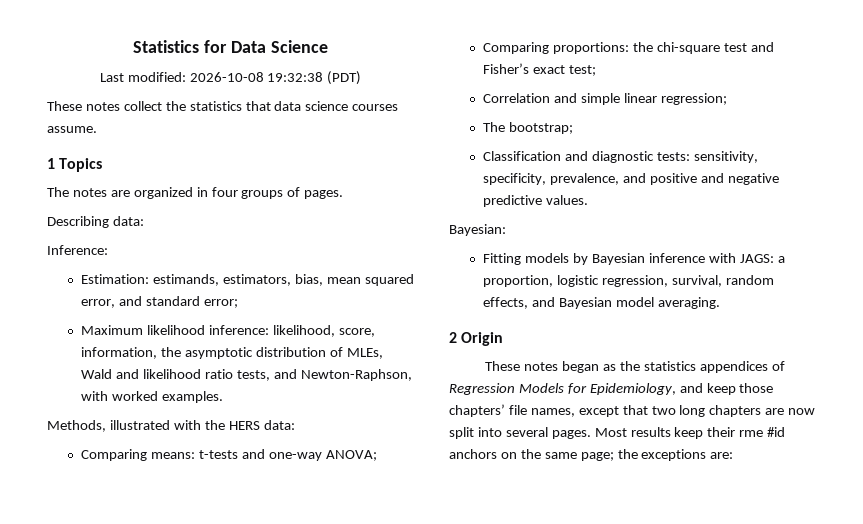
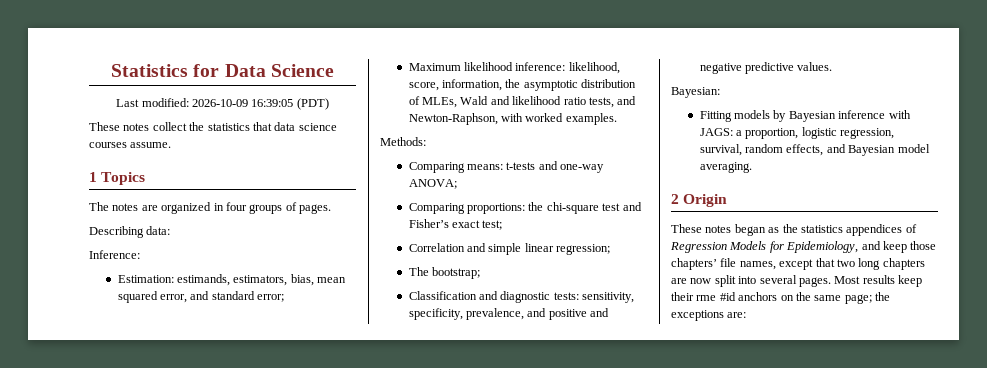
[189,72,324,82] 2026-10-08 19:32:38 -> [192,99,294,107] 2026-10-09 16:39:05
[47,420,295,432] Methods, illustrated with the HERS data: -> [380,137,426,146] Methods:

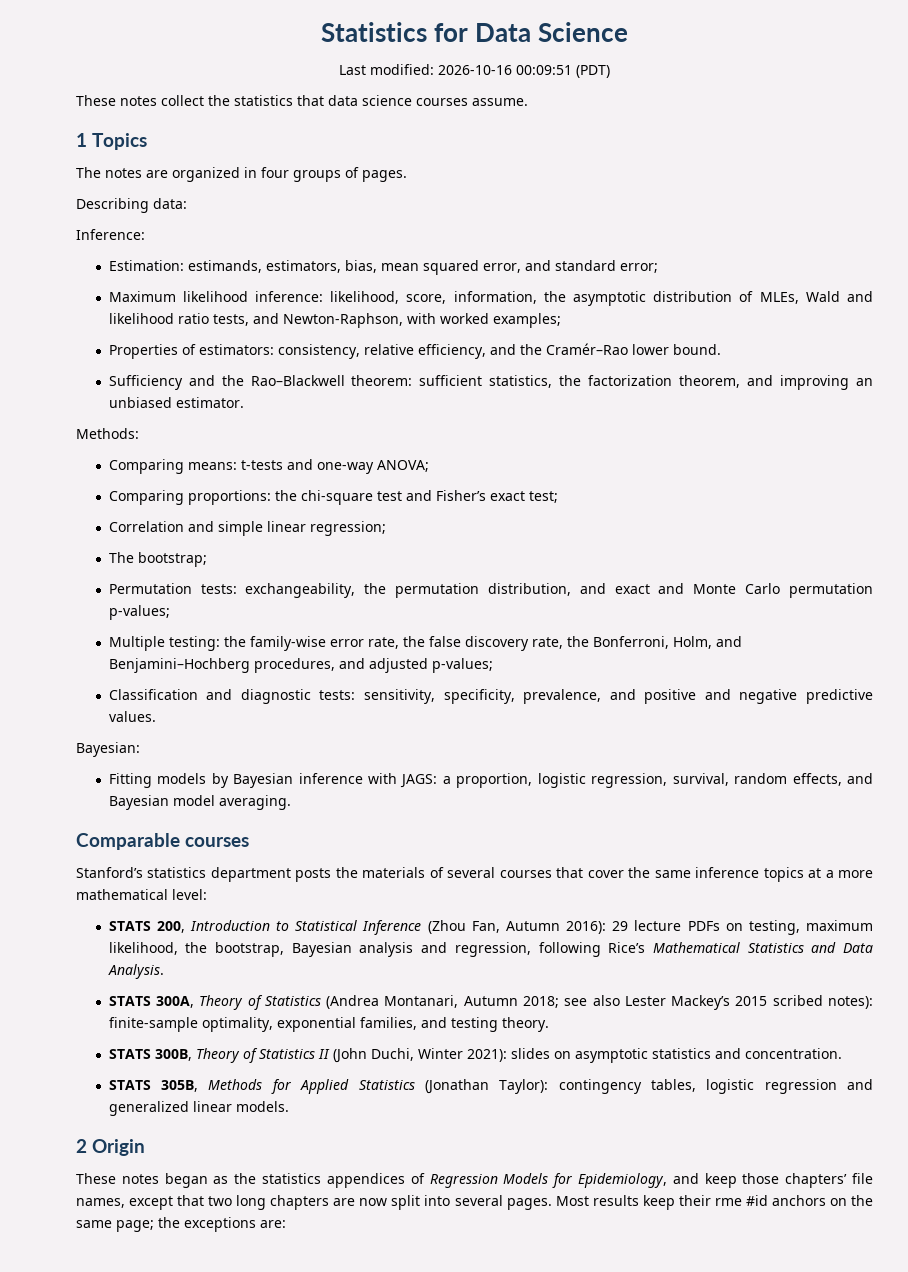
[192,99,294,107] 2026-10-09 16:39:05 -> [438,65,572,75] 2026-10-16 00:09:51
[565,113,617,125] examples. -> [492,313,561,328] [108,343,721,359] [108,375,873,390] [108,397,244,408] examples; // Properties of estimators: consistency, relative efficiency, and the Cramér–Rao lower bound. // Sufficiency and the Rao–Blackwell theorem: sufficient statistics, the factorization theorem, and improving an unbiased estimator.
(481, 273) none -> [108,583,874,598] [108,605,170,620] [108,636,742,651] [108,658,493,673] // Permutation tests: exchangeability, the permutation distribution, and exact and Monte Carlo permutation p-values; // Multiple testing: the family-wise error rate, the false discovery rate, the Bonferroni, Holm, and Benjamini–Hochberg procedures, and adjusted p-values;
(752, 167) none -> [76,833,250,850] [76,867,874,882] [76,889,207,900] [108,920,873,935] [108,942,873,957] [107,964,164,979] [108,995,873,1010] [108,1017,549,1032] [108,1048,842,1063] [108,1079,873,1094] [108,1101,289,1116] // Comparable courses // Stanford’s statistics department posts the materials of several courses that cover the same inference topics at a more mathematical level: // STATS 200, Introduction to Statistical Inference (Zhou Fan, Autumn 2016): 29 lecture PDFs on testing, maximum likelihood, the bootstrap, Bayesian analysis and regression, following Rice’s Mathematical Statistics and Data Analysis. // STATS 300A, Theory of Statistics (Andrea Montanari, Autumn 2018; see also Lester Mackey’s 2015 scribed notes): finite-sample optimality, exponential families, and testing theory. // STATS 300B, Theory of Statistics II (John Duchi, Winter 2021): slides on asymptotic statistics and concentration. // STATS 305B, Methods for Applied Statistics (Jonathan Taylor): contingency tables, logistic regression and generalized linear models.

